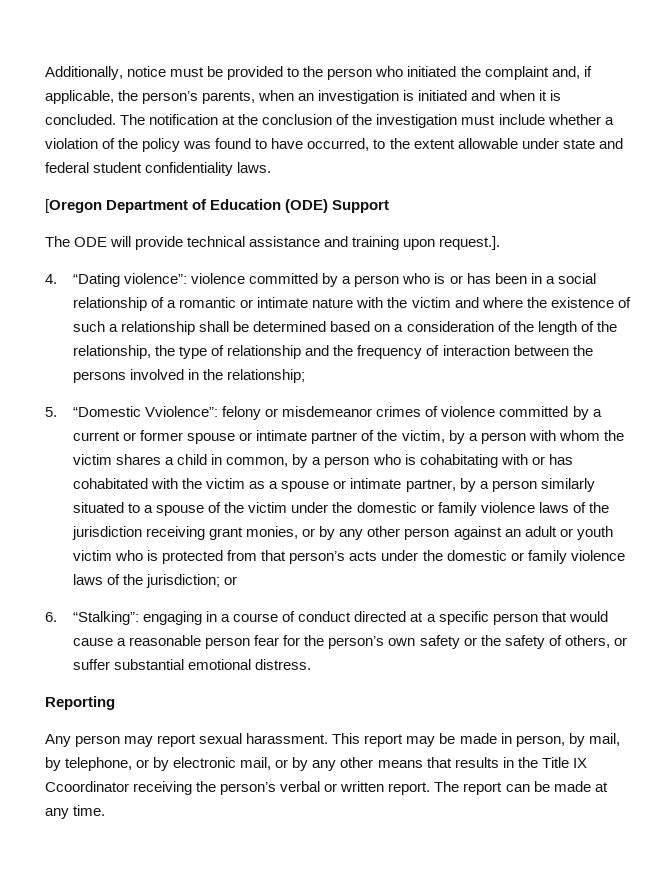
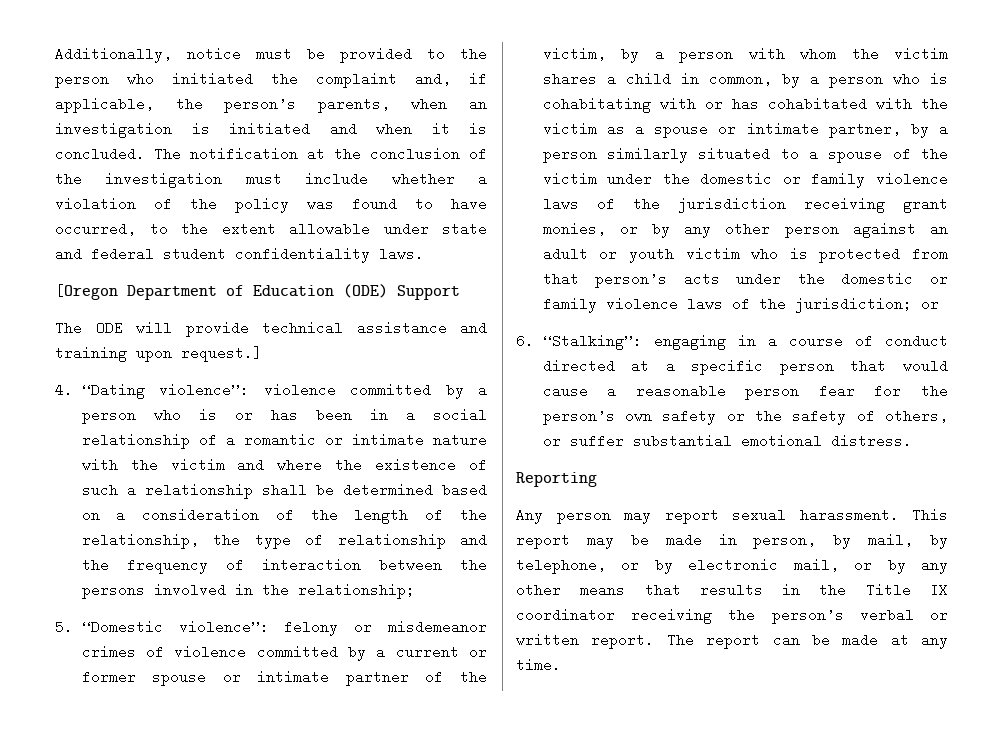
[439,236,501,250] request.]. -> [181,346,262,362] request.]
[145,406,219,417] Vviolence”: -> [178,620,269,634] violence”:
[45,781,129,792] Ccoordinator -> [516,608,615,622] coordinator

